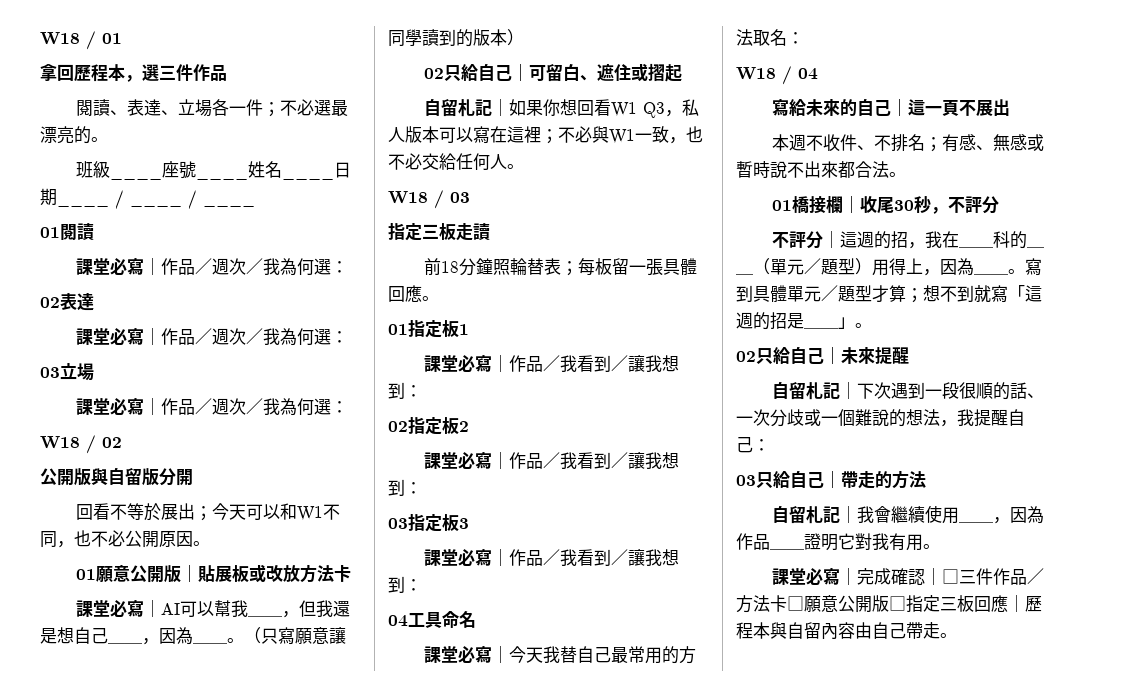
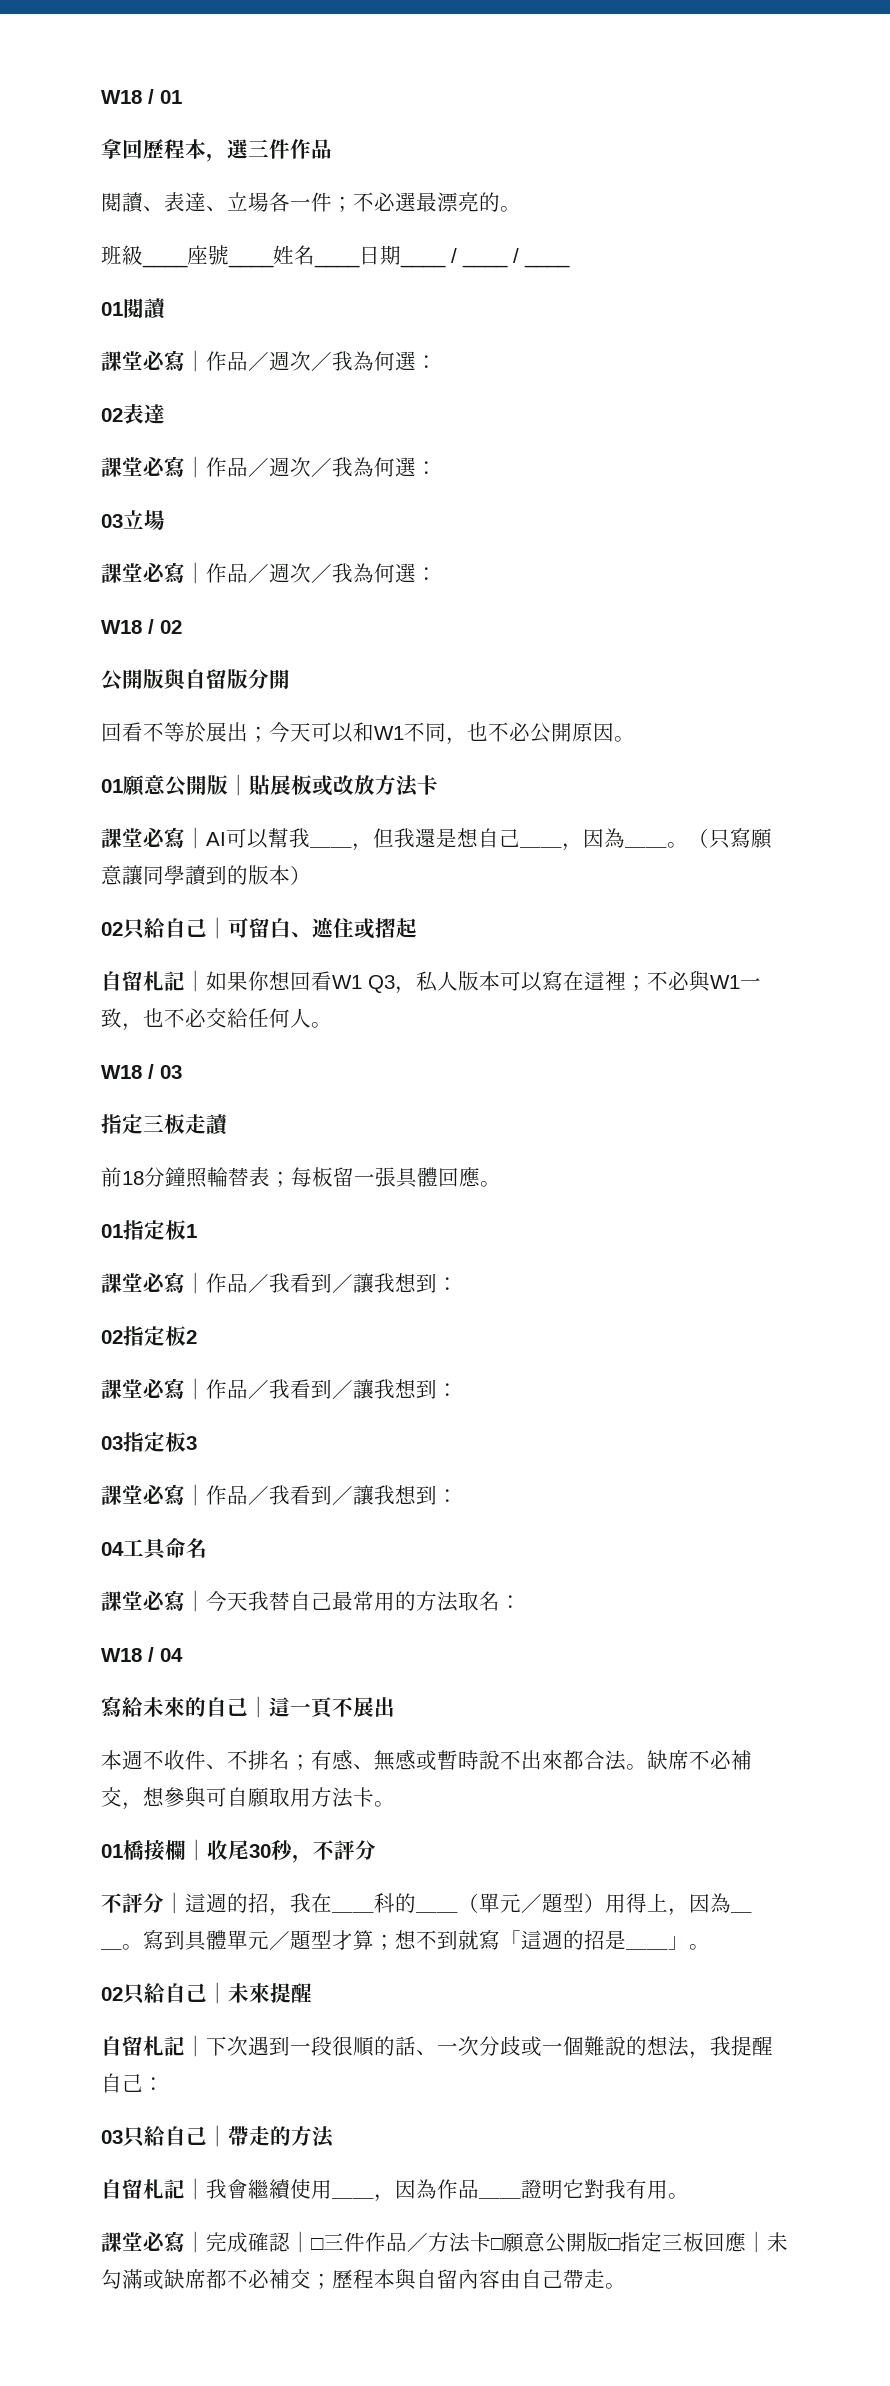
(906, 174) none -> [647,1750,752,1770] [101,1786,395,1810] 缺席不必補交，想參與可自願取用方法卡。
(1025, 603) none -> [767,2232,788,2252] [101,2269,332,2290] 未勾滿或缺席都不必補交；

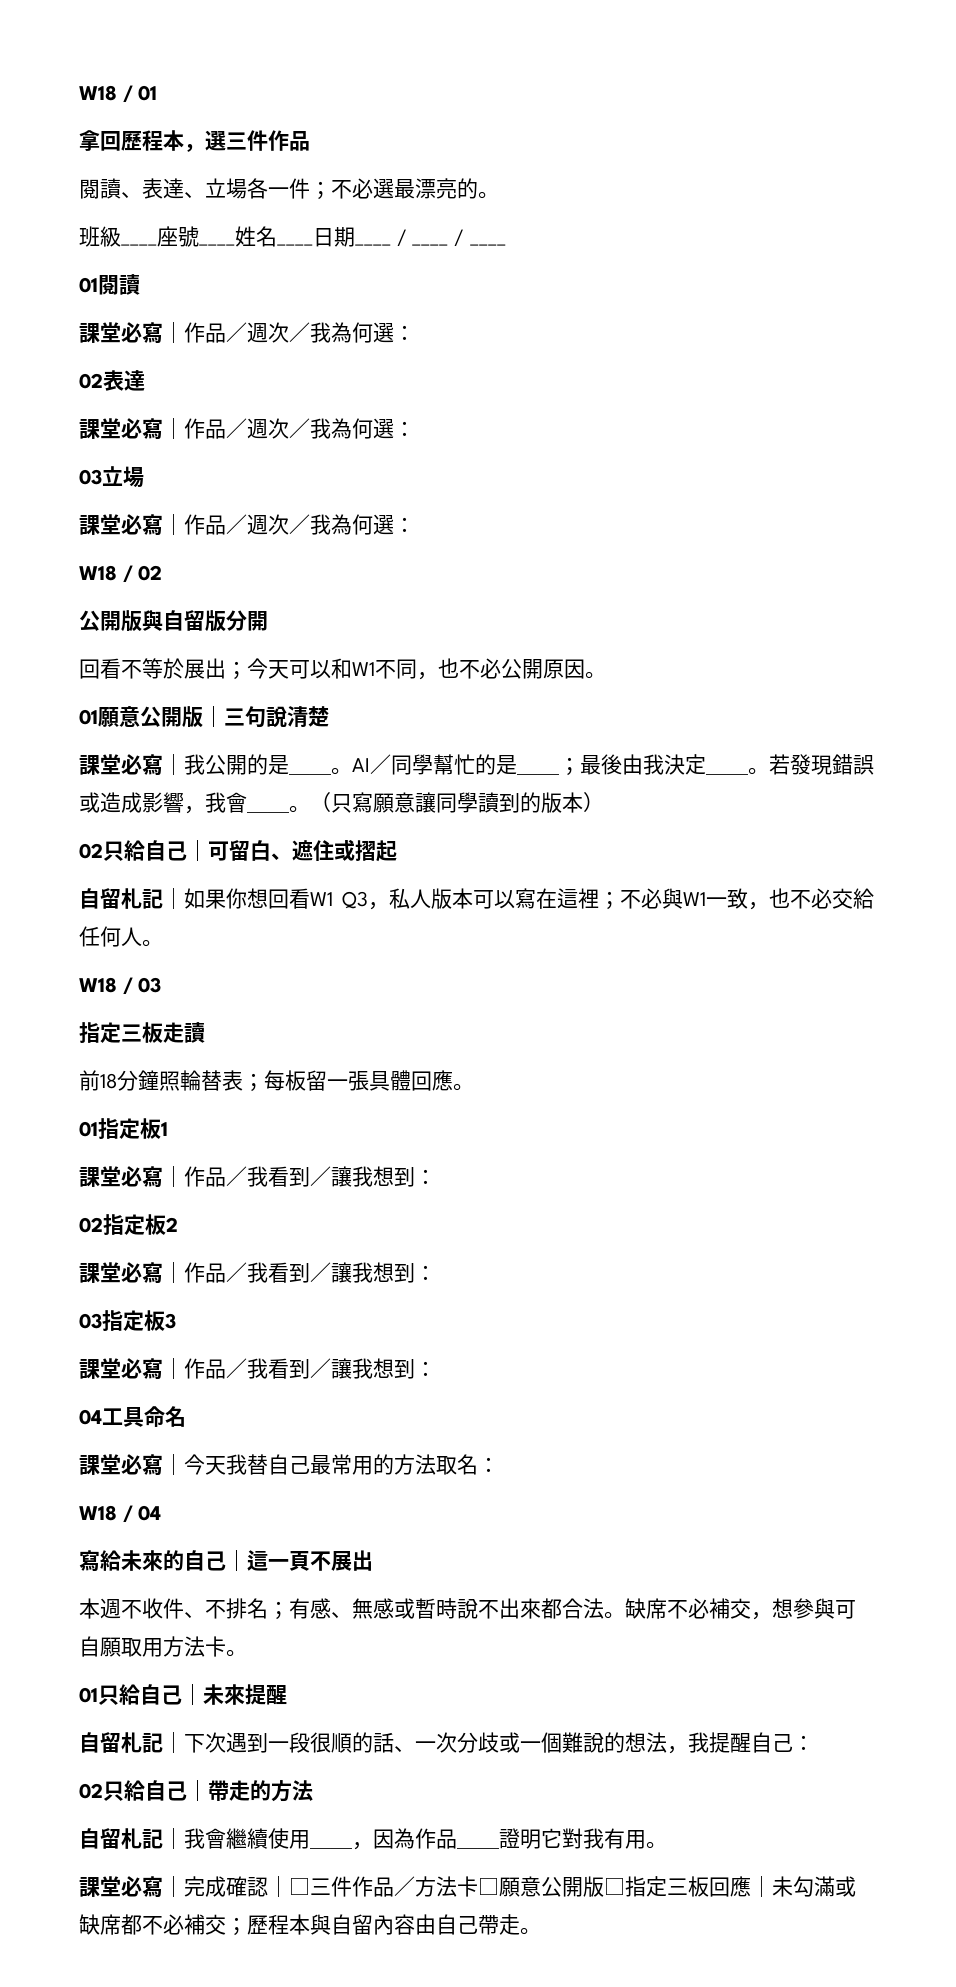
[249,775,438,797] [101,827,625,851] 貼展板或改放方法卡 // 課堂必寫｜AI可以幫我＿＿，但我還是想自己＿＿，因為 -> [224,706,329,728] [79,754,874,776] [79,792,247,814] 三句說清楚 // 課堂必寫｜我公開的是＿＿。AI／同學幫忙的是＿＿；最後由我決定＿＿。若發現錯誤或造成影響，我會
[123,1839,376,1863] [101,1892,752,1916] [101,1930,710,1951] [101,1987,123,2001] 橋接欄｜收尾30秒，不評分 // 不評分｜這週的招，我在＿＿科的＿＿（單元／題型）用得上，因為＿＿。寫到具體單元／題型才算；想不到就寫「這週的招是＿＿」。 // 02 -> (98, 1695) none
[101,2130,123,2144] 03 -> [79,1783,103,1799] 02

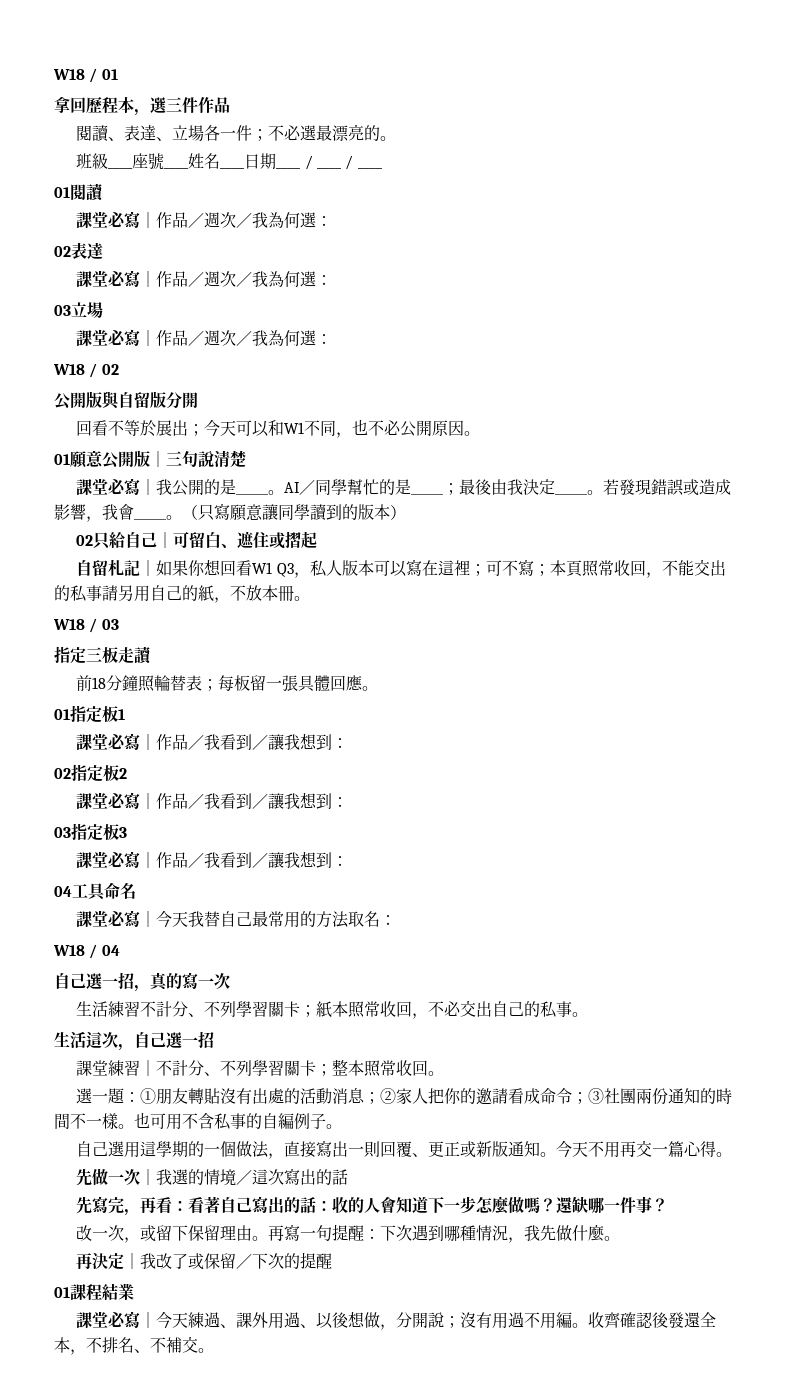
[620,888,874,910] [79,926,142,947] 不必與W1一致，也不必交給任何人 -> [485,559,726,578] [54,585,294,603] 可不寫；本頁照常收回，不能交出的私事請另用自己的紙，不放本冊
[79,1550,373,1572] [79,1598,856,1620] [79,1636,247,1657] [79,1684,287,1705] [79,1732,814,1754] [79,1780,313,1802] [79,1828,667,1850] [79,1876,856,1898] [79,1914,520,1936] 寫給未來的自己｜這一頁不展出 // 本週不收件、不排名；有感、無感或暫時說不出來都合法。缺席不必補交，想參與可自願取用方法卡。 // 01只給自己｜未來提醒 // 自留札記｜下次遇到一段很順的話、一次分歧或一個難說的想法，我提醒自己： // 02只給自己｜帶走的方法 // 自留札記｜我會繼續使用＿＿，因為作品＿＿證明它對我有用。 // 課堂必寫｜完成確認｜□三件作品／方法卡□願意公開版□指定三板回應｜未勾滿或缺席都不必補交；歷程本與自留內容由自己帶走 -> [54,972,230,992] [76,1000,589,1019] [54,1031,214,1051] [76,1059,445,1077] [76,1088,733,1105] [54,1112,342,1130] [76,1140,733,1159] [76,1168,349,1186] [76,1196,669,1216] [76,1224,621,1243] [76,1252,333,1270] [54,1283,134,1301] [76,1311,717,1330] [54,1336,198,1355] 自己選一招，真的寫一次 // 生活練習不計分、不列學習關卡；紙本照常收回，不必交出自己的私事。 // 生活這次，自己選一招 // 課堂練習｜不計分、不列學習關卡；整本照常收回。 // 選一題：①朋友轉貼沒有出處的活動消息；②家人把你的邀請看成命令；③社團兩份通知的時間不一樣。也可用不含私事的自編例子。 // 自己選用這學期的一個做法，直接寫出一則回覆、更正或新版通知。今天不用再交一篇心得。 // 先做一次｜我選的情境／這次寫出的話 // 先寫完，再看：看著自己寫出的話：收的人會知道下一步怎麼做嗎？還缺哪一件事？ // 改一次，或留下保留理由。再寫一句提醒：下次遇到哪種情況，我先做什麼。 // 再決定｜我改了或保留／下次的提醒 // 01課程結業 // 課堂必寫｜今天練過、課外用過、以後想做，分開說；沒有用過不用編。收齊確認後發還全本，不排名、不補交

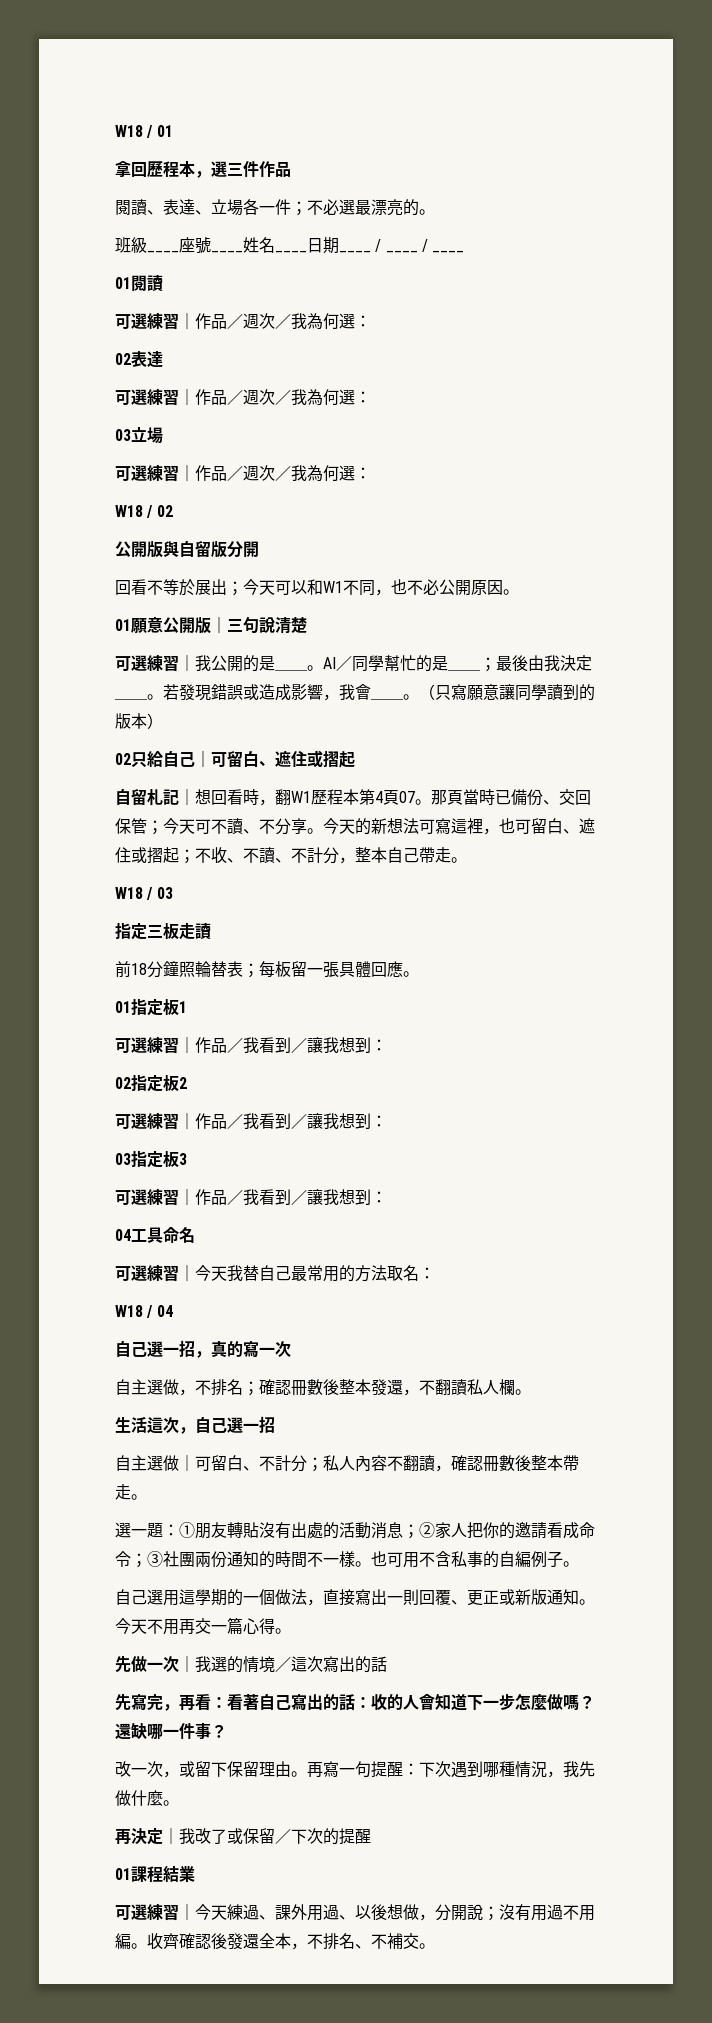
[76,211,141,229] 課堂必寫 -> [115,312,179,330] 可選練習
[76,270,141,288] 課堂必寫 -> [115,388,179,406] 可選練習
[76,329,141,347] 課堂必寫 -> [115,464,179,482] 可選練習
[76,478,141,496] 課堂必寫 -> [115,654,179,672] 可選練習
[156,559,726,578] [54,585,294,603] 如果你想回看W1 Q3，私人版本可以寫在這裡；可不寫；本頁照常收回，不能交出的私事請另用自己的紙，不放本冊 -> [195,789,591,806] [115,818,595,835] [115,847,451,864] 想回看時，翻W1歷程本第4頁07。那頁當時已備份、交回保管；今天可不讀、不分享。今天的新想法可寫這裡，也可留白、遮住或摺起；不收、不讀、不計分，整本自己帶走
[76,733,141,751] 課堂必寫 -> [115,1036,179,1054] 可選練習
[76,792,141,810] 課堂必寫 -> [115,1112,179,1130] 可選練習
[76,851,141,869] 課堂必寫 -> [115,1188,179,1206] 可選練習
[76,910,141,928] 課堂必寫 -> [115,1264,179,1282] 可選練習
[76,1000,573,1019] 生活練習不計分、不列學習關卡；紙本照常收回，不必交出自己的私事 -> [115,1379,515,1396] 自主選做，不排名；確認冊數後整本發還，不翻讀私人欄
[76,1059,429,1077] 課堂練習｜不計分、不列學習關卡；整本照常收回 -> [115,1455,579,1472] [115,1484,131,1500] 自主選做｜可留白、不計分；私人內容不翻讀，確認冊數後整本帶走
[76,1311,141,1329] 課堂必寫 -> [115,1903,179,1921] 可選練習

